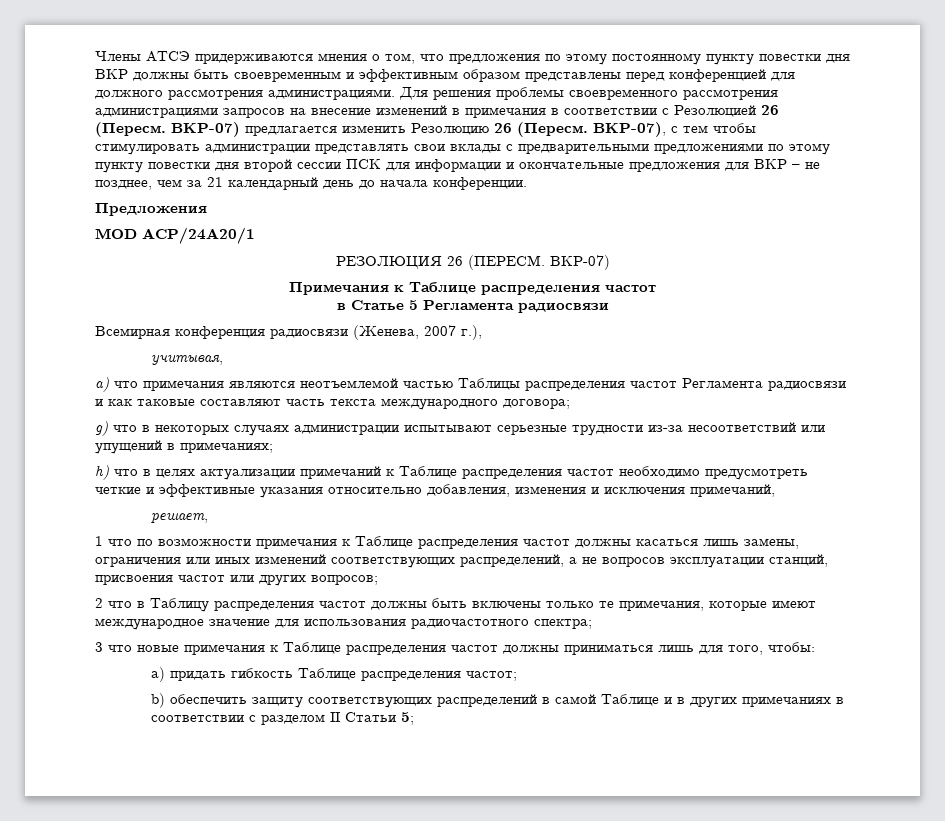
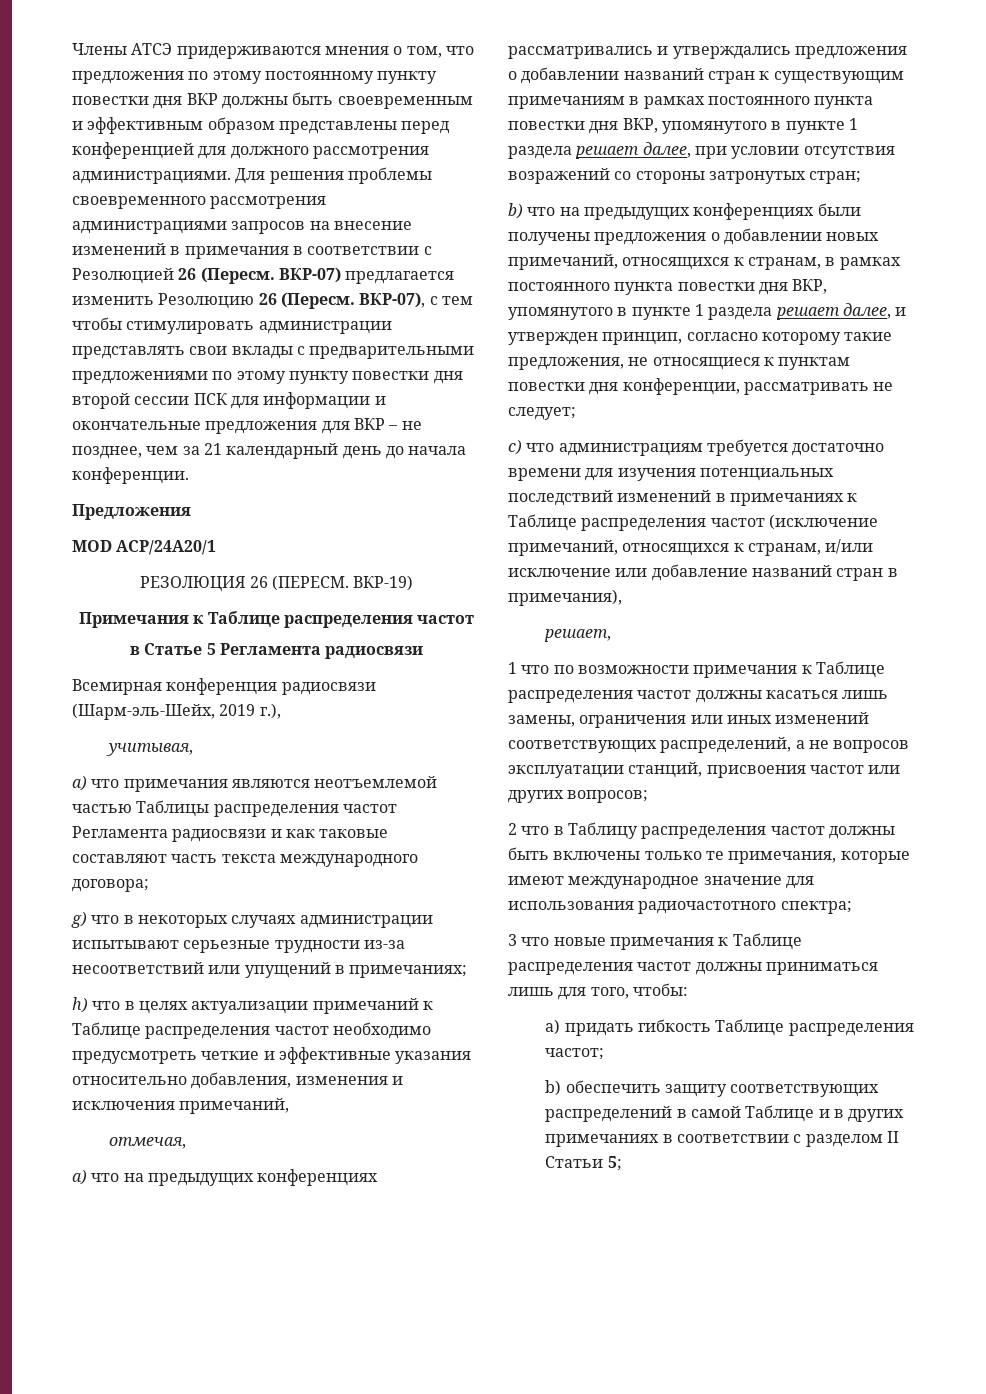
[549,255,610,270] ВКР-07) -> [353,575,414,591] ВКР-19)
[353,325,456,340] (Женева, 2007 -> [72,703,256,720] (Шарм-эль-Шейх, 2019
(775, 490) none -> [109,1137,187,1149] [72,1169,379,1186] [508,46,907,59] [508,67,904,84] [508,96,874,109] [508,118,858,134] [508,142,895,159] [508,168,862,184] [508,203,861,220] [508,228,880,245] [508,254,901,270] [508,279,828,295] [508,303,907,320] [508,332,893,345] [508,357,851,370] [508,378,894,395] [508,407,576,420] [508,439,885,456] [508,468,834,481] [508,490,858,506] [508,514,878,531] [508,539,874,556] [508,564,898,581] [508,589,622,606] // отмечая, // a) что на предыдущих конференциях рассматривались и утверждались предложения о добавлении названий стран к существующим примечаниям в рамках постоянного пункта повестки дня ВКР, упомянутого в пункте 1 раздела решает далее, при условии отсутствия возражений со стороны затронутых стран; // b) что на предыдущих конференциях были получены предложения о добавлении новых примечаний, относящихся к странам, в рамках постоянного пункта повестки дня ВКР, упомянутого в пункте 1 раздела решает далее, и утвержден принцип, согласно которому такие предложения, не относящиеся к пунктам повестки дня конференции, рассматривать не следует; // c) что администрациям требуется достаточно времени для изучения потенциальных последствий изменений в примечаниях к Таблице распределения частот (исключение примечаний, относящихся к странам, и/или исключение или добавление названий стран в примечания),

